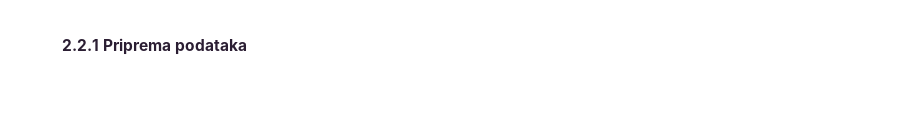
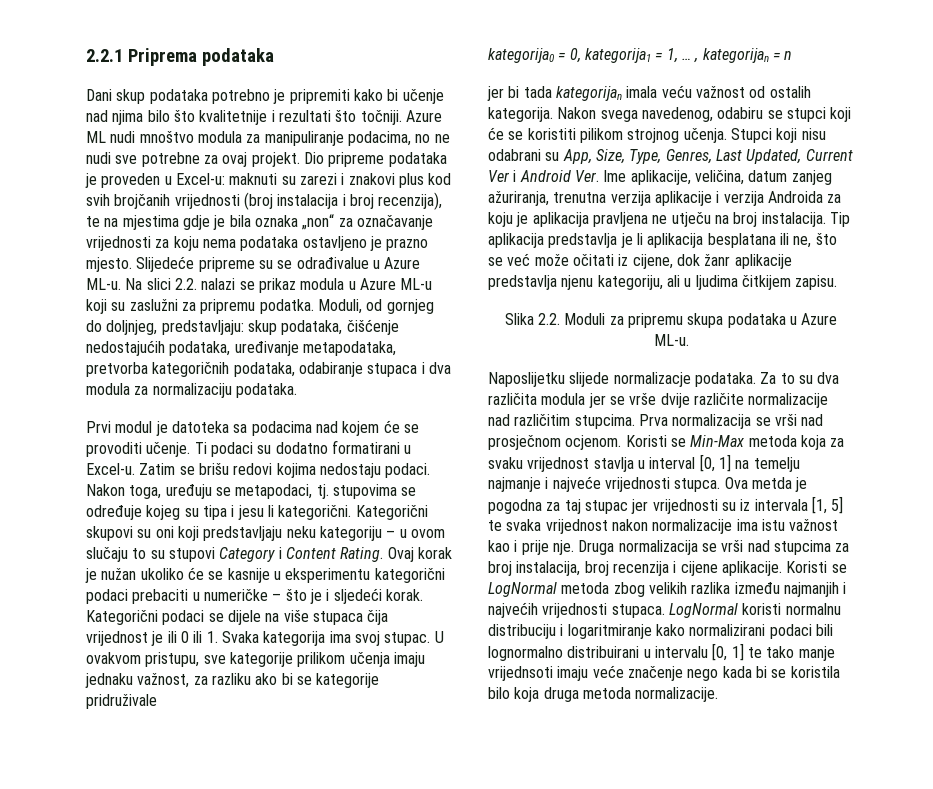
(248, 47) none -> [86,89,444,104] [86,110,442,125] [86,131,450,146] [86,152,447,167] [85,173,452,188] [86,192,443,210] [86,214,433,230] [86,236,429,251] [86,256,421,272] [86,278,433,293] [86,299,434,314] [86,319,399,335] [86,340,396,356] [86,362,451,377] [86,383,297,398] [86,420,419,436] [86,440,412,457] [86,463,431,478] [86,484,417,499] [86,505,428,520] [86,526,445,541] [86,547,452,562] [85,567,445,583] [86,588,423,604] [86,610,389,625] [86,631,444,646] [86,652,425,667] [85,673,380,688] [86,694,157,709] [488,48,793,63] [487,85,811,101] [488,107,852,122] [488,127,826,143] [488,149,853,164] [488,170,832,185] [488,191,842,206] [488,212,850,227] [488,233,837,248] [488,253,792,269] [488,275,838,290] [504,313,838,328] [653,334,689,346] [488,372,840,387] [488,393,829,408] [488,414,824,429] [488,435,845,450] [488,454,800,472] [488,476,808,492] [488,496,844,514] [488,519,839,534] [488,540,850,555] [488,561,847,576] [488,582,847,597] [488,602,841,618] [488,624,833,639] [488,643,835,661] [488,665,840,681] [488,687,719,702] // Dani skup podataka potrebno je pripremiti kako bi učenje nad njima bilo što kvalitetnije i rezultati što točniji. Azure ML nudi mnoštvo modula za manipuliranje podacima, no ne nudi sve potrebne za ovaj projekt. Dio pripreme podataka je proveden u Excel-u: maknuti su zarezi i znakovi plus kod svih brojčanih vrijednosti (broj instalacija i broj recenzija), te na mjestima gdje je bila oznaka „non“ za označavanje vrijednosti za koju nema podataka ostavljeno je prazno mjesto. Slijedeće pripreme su se odrađivalue u Azure ML-u. Na slici 2.2. nalazi se prikaz modula u Azure ML-u koji su zaslužni za pripremu podatka. Moduli, od gornjeg do doljnjeg, predstavljaju: skup podataka, čišćenje nedostajućih podataka, uređivanje metapodataka, pretvorba kategoričnih podataka, odabiranje stupaca i dva modula za normalizaciju podataka. // Prvi modul je datoteka sa podacima nad kojem će se provoditi učenje. Ti podaci su dodatno formatirani u Excel-u. Zatim se brišu redovi kojima nedostaju podaci. Nakon toga, uređuju se metapodaci, tj. stupovima se određuje kojeg su tipa i jesu li kategorični. Kategorični skupovi su oni koji predstavljaju neku kategoriju – u ovom slučaju to su stupovi Category i Content Rating. Ovaj korak je nužan ukoliko će se kasnije u eksperimentu kategorični podaci prebaciti u numeričke – što je i sljedeći korak. Kategorični podaci se dijele na više stupaca čija vrijednost je ili 0 ili 1. Svaka kategorija ima svoj stupac. U ovakvom pristupu, sve kategorije prilikom učenja imaju jednaku važnost, za razliku ako bi se kategorije pridruživale // kategorija0 = 0, kategorija1 = 1, … , kategorijan = n // jer bi tada kategorijan imala veću važnost od ostalih kategorija. Nakon svega navedenog, odabiru se stupci koji će se koristiti pilikom strojnog učenja. Stupci koji nisu odabrani su App, Size, Type, Genres, Last Updated, Current Ver i Android Ver. Ime aplikacije, veličina, datum zanjeg ažuriranja, trenutna verzija aplikacije i verzija Androida za koju je aplikacija pravljena ne utječu na broj instalacija. Tip aplikacija predstavlja je li aplikacija besplatana ili ne, što se već može očitati iz cijene, dok žanr aplikacije predstavlja njenu kategoriju, ali u ljudima čitkijem zapisu. // Slika 2.2. Moduli za pripremu skupa podataka u Azure ML-u. // Naposlijetku slijede normalizacje podataka. Za to su dva različita modula jer se vrše dvije različite normalizacije nad različitim stupcima. Prva normalizacija se vrši nad prosječnom ocjenom. Koristi se Min-Max metoda koja za svaku vrijednost stavlja u interval [0, 1] na temelju najmanje i najveće vrijednosti stupca. Ova metda je pogodna za taj stupac jer vrijednosti su iz intervala [1, 5] te svaka vrijednost nakon normalizacije ima istu važnost kao i prije nje. Druga normalizacija se vrši nad stupcima za broj instalacija, broj recenzija i cijene aplikacije. Koristi se LogNormal metoda zbog velikih razlika između najmanjih i najvećih vrijednosti stupaca. LogNormal koristi normalnu distribuciju i logaritmiranje kako normalizirani podaci bili lognormalno distribuirani u intervalu [0, 1] te tako manje vrijednsoti imaju veće značenje nego kada bi se koristila bilo koja druga metoda normalizacije.

